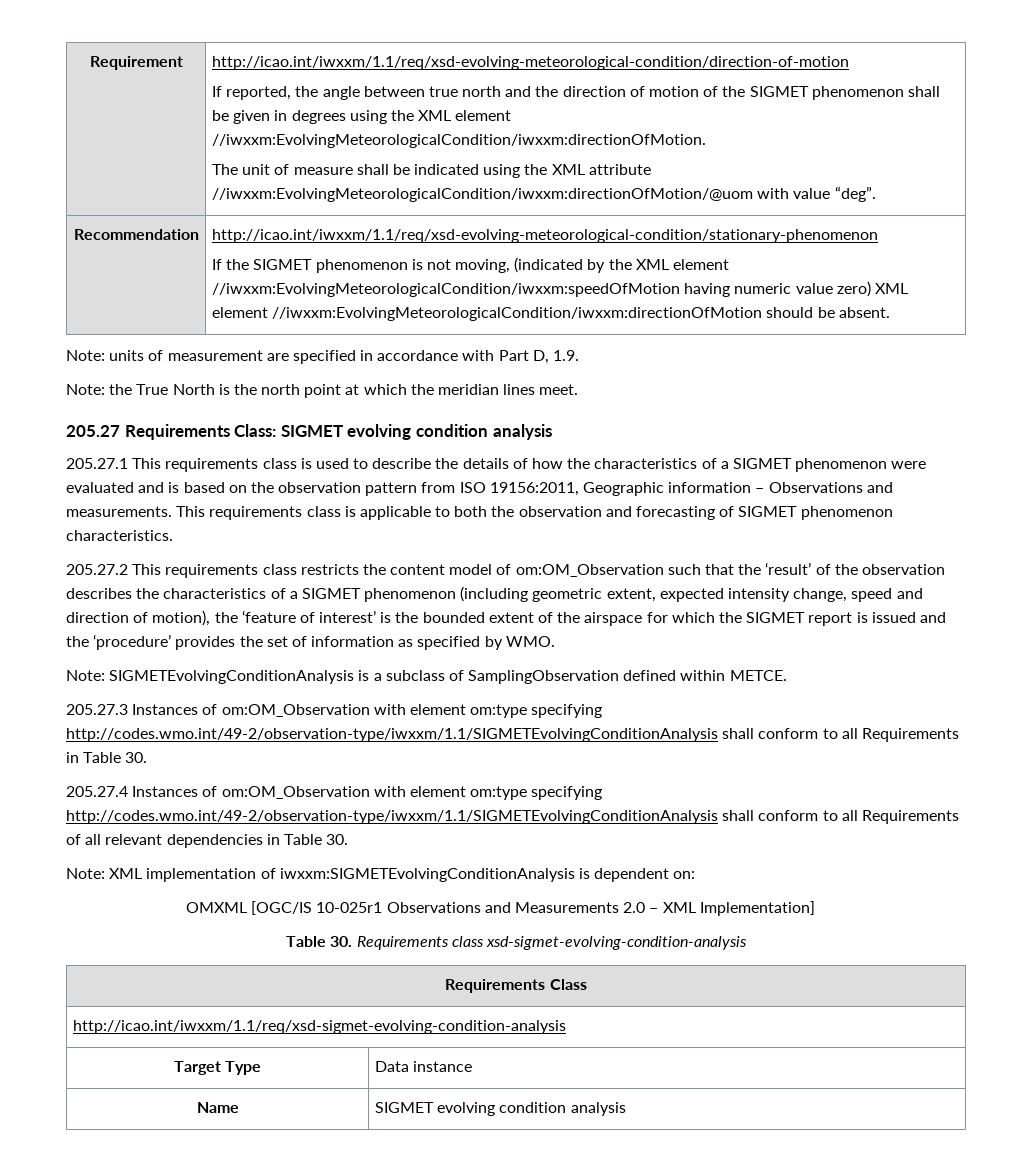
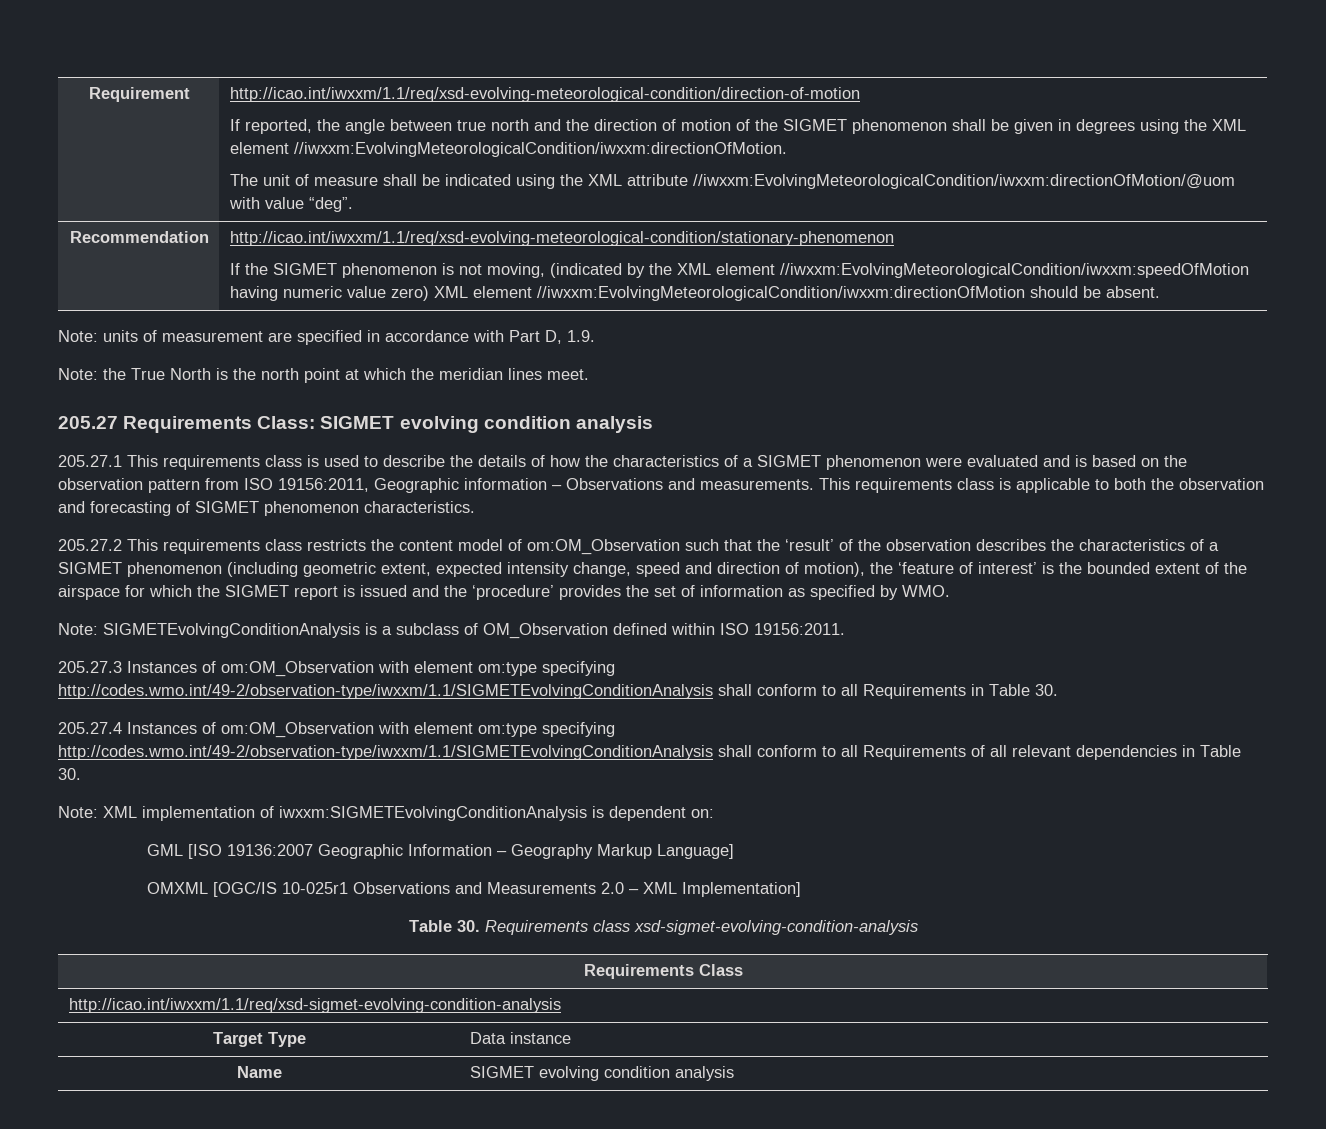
[468,670,620,684] SamplingObservation -> [483,623,608,639] OM_Observation
[729,670,787,681] METCE. -> [720,623,845,635] ISO 19156:2011.
(696, 875) none -> [146,844,734,859] // GML [ISO 19136:2007 Geographic Information – Geography Markup Language]

